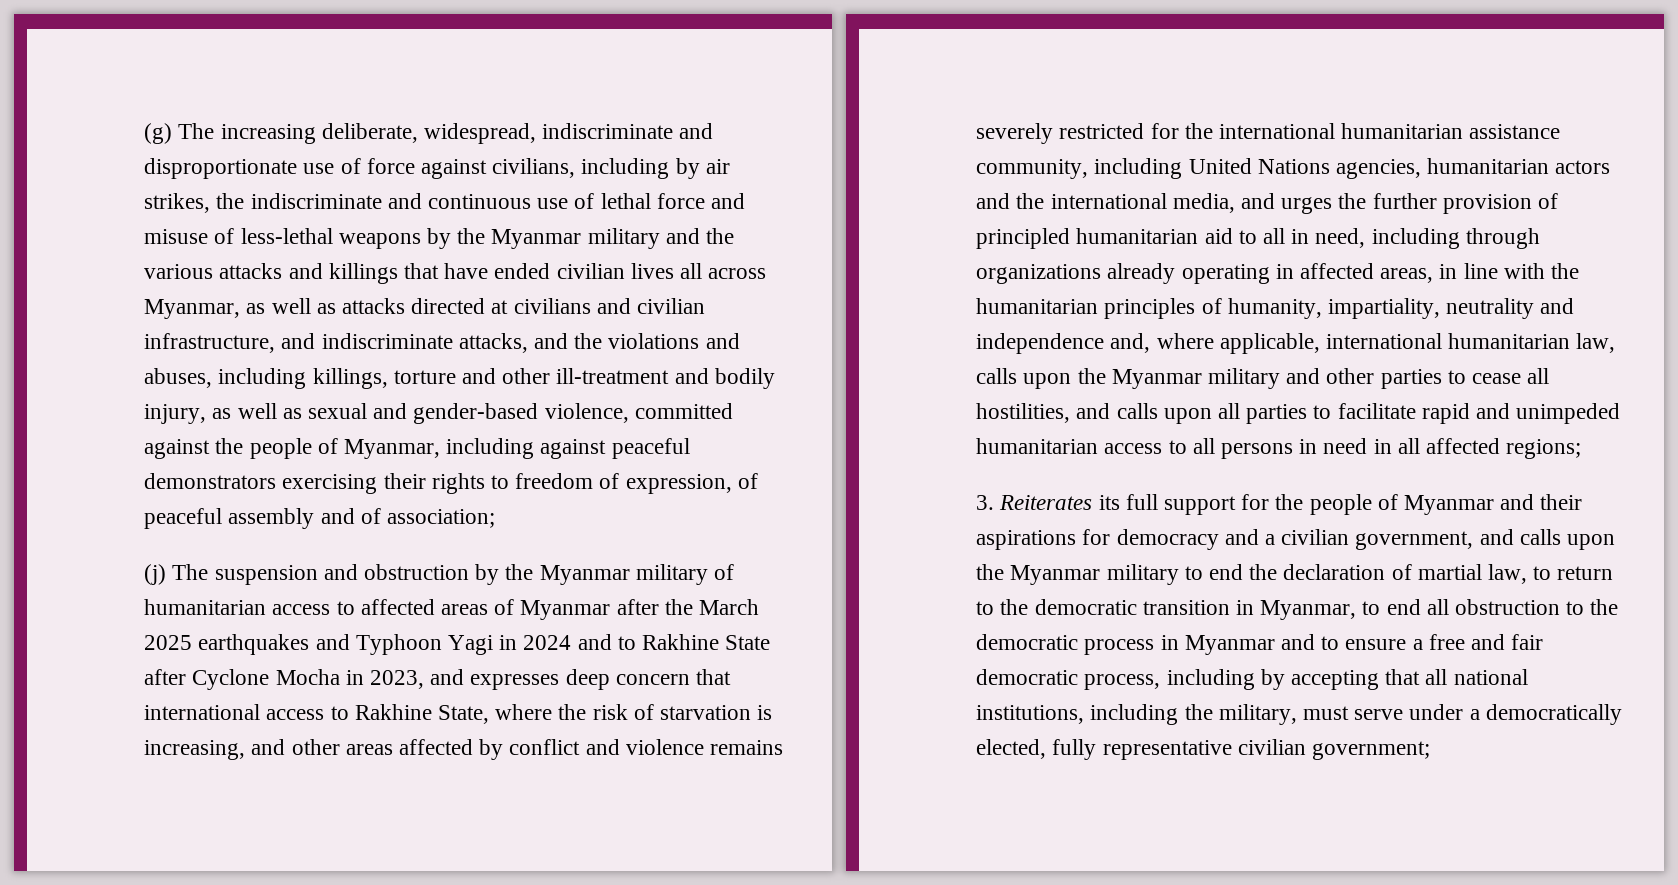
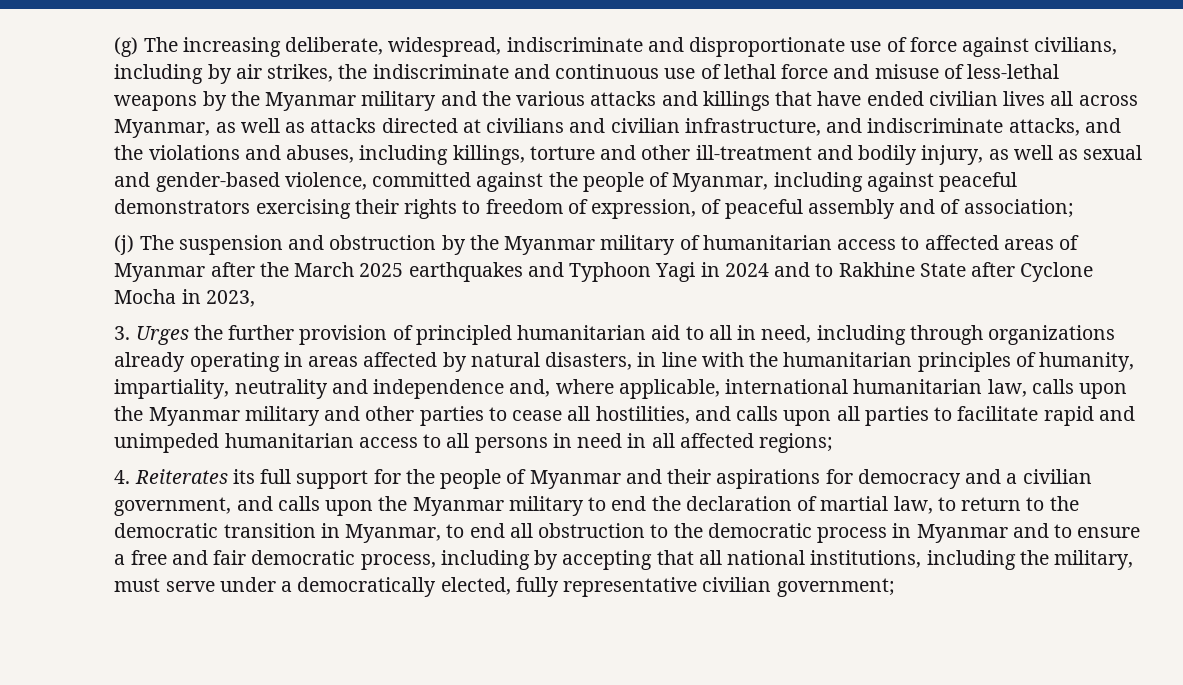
[430,669,732,690] [144,704,773,724] [144,739,784,760] [976,123,1561,144] [976,158,1611,179] [976,193,1333,214] and expresses deep concern that international access to Rakhine State, where the risk of starvation is increasing, and other areas affected by conflict and violence remains severely restricted for the international humanitarian assistance community, including United Nations agencies, humanitarian actors and the international media, and urges -> [114,326,189,345] // 3. Urges
[1299,263,1434,283] affected areas, -> [308,352,633,372] areas affected by natural disasters,
[976,495,995,510] 3. -> [114,470,131,484] 4.

